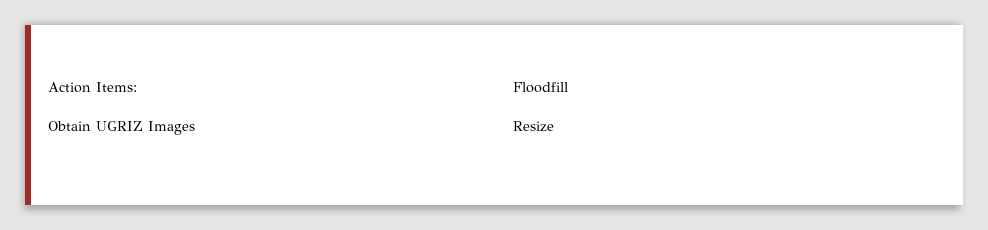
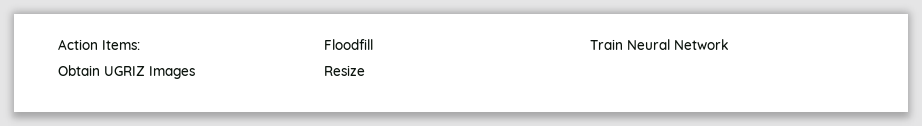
(554, 126) none -> [590,39,729,50] // Train Neural Network

